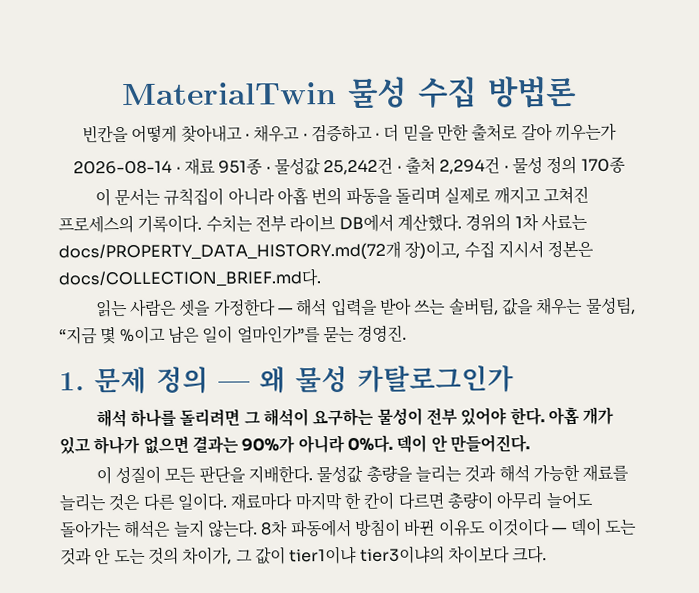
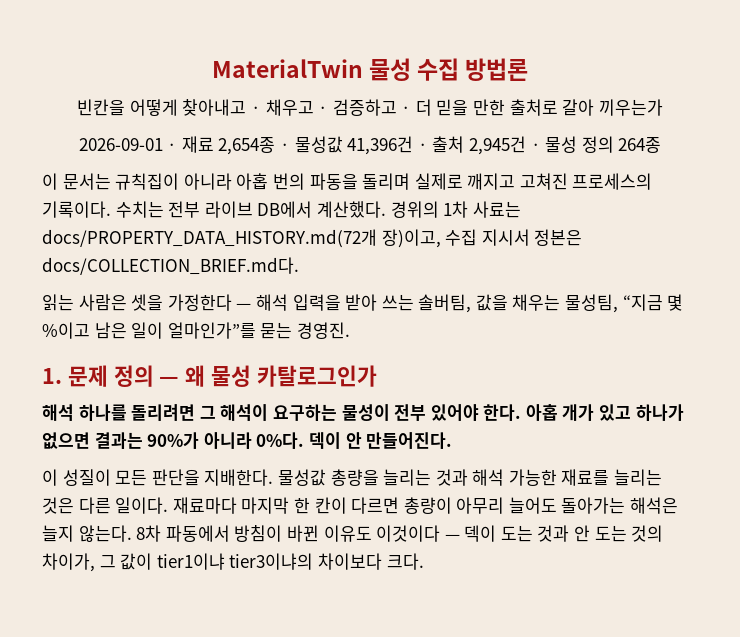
[73,160,173,175] 2026-08-14 -> [78,138,163,151] 2026-09-01
[218,158,264,175] 951종 -> [218,137,276,155] 2,654종
[323,156,394,176] 25,242건 -> [347,136,414,155] 41,396건
[439,156,501,175] 2,294건 -> [468,136,526,155] 2,945건
[580,156,626,173] 170종 -> [618,137,662,153] 264종

